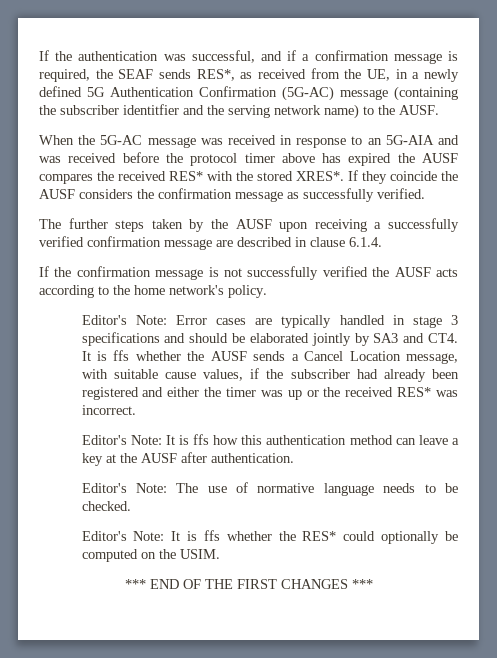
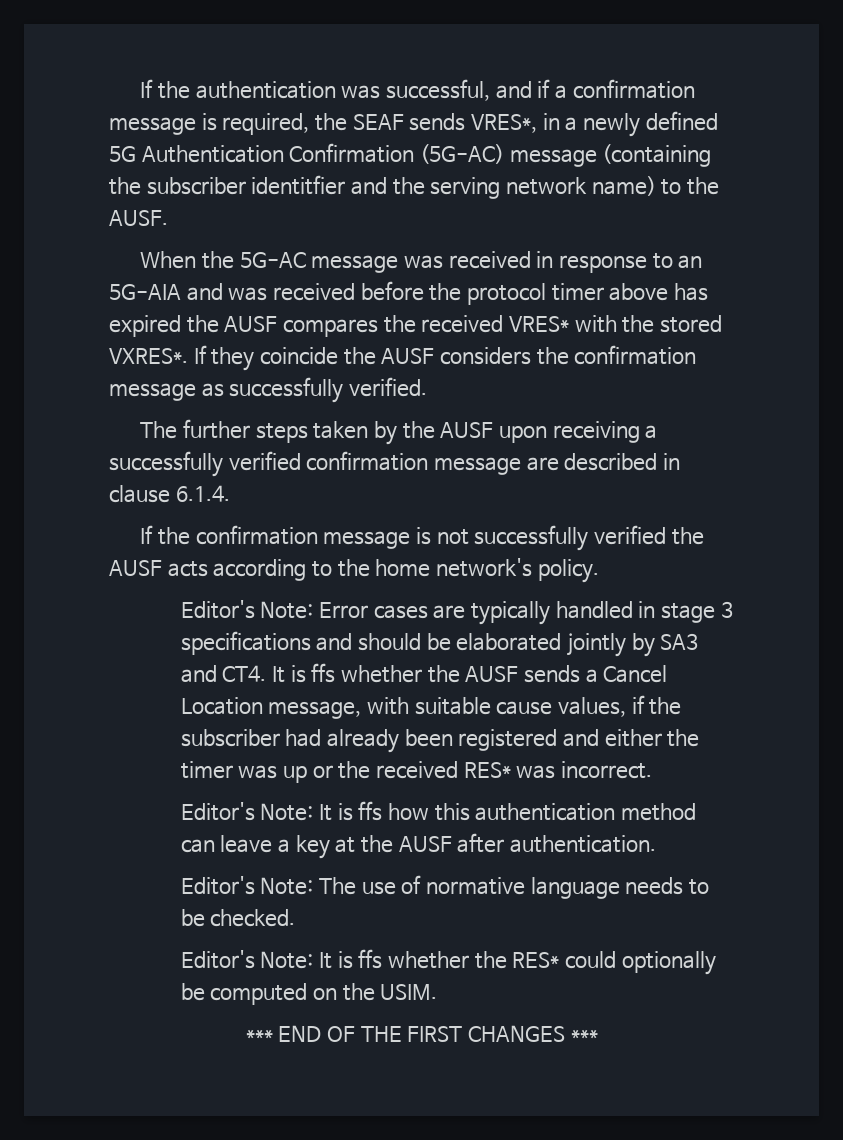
[196,68,391,81] RES*, as received from the UE, -> [470,114,537,133] VRES*,
[169,171,203,181] RES* -> [508,316,569,332] VRES*
[296,171,344,181] XRES*. -> [109,348,188,364] VXRES*.

